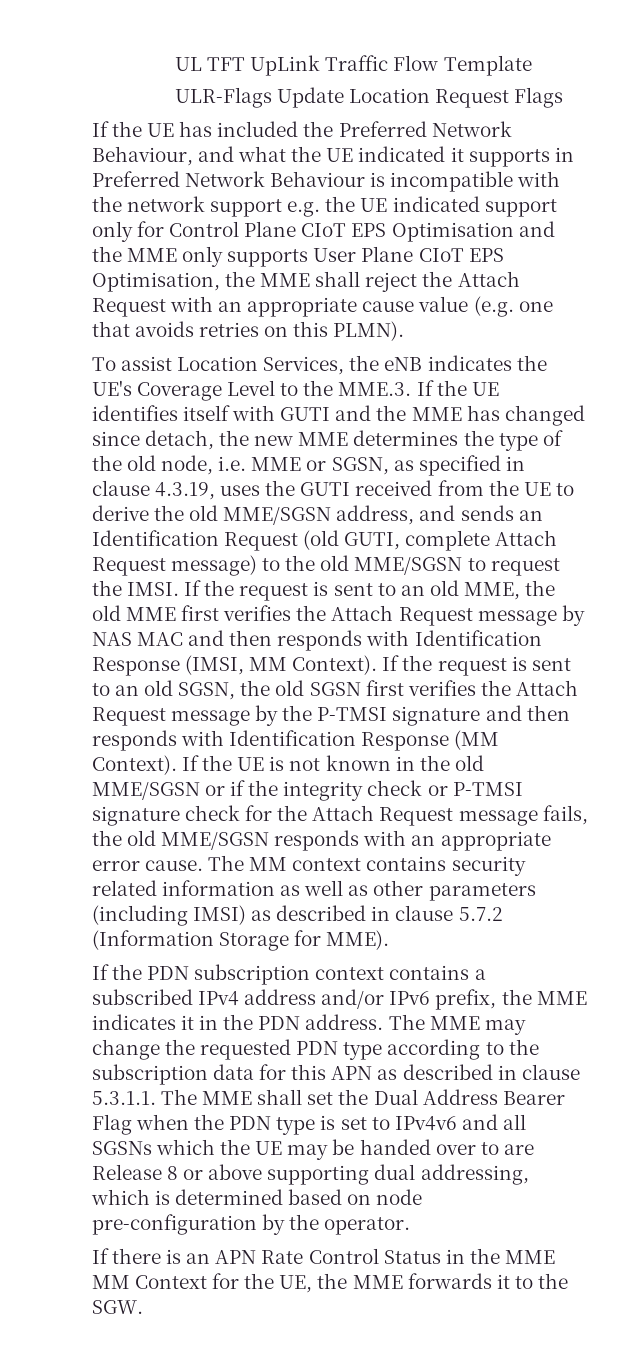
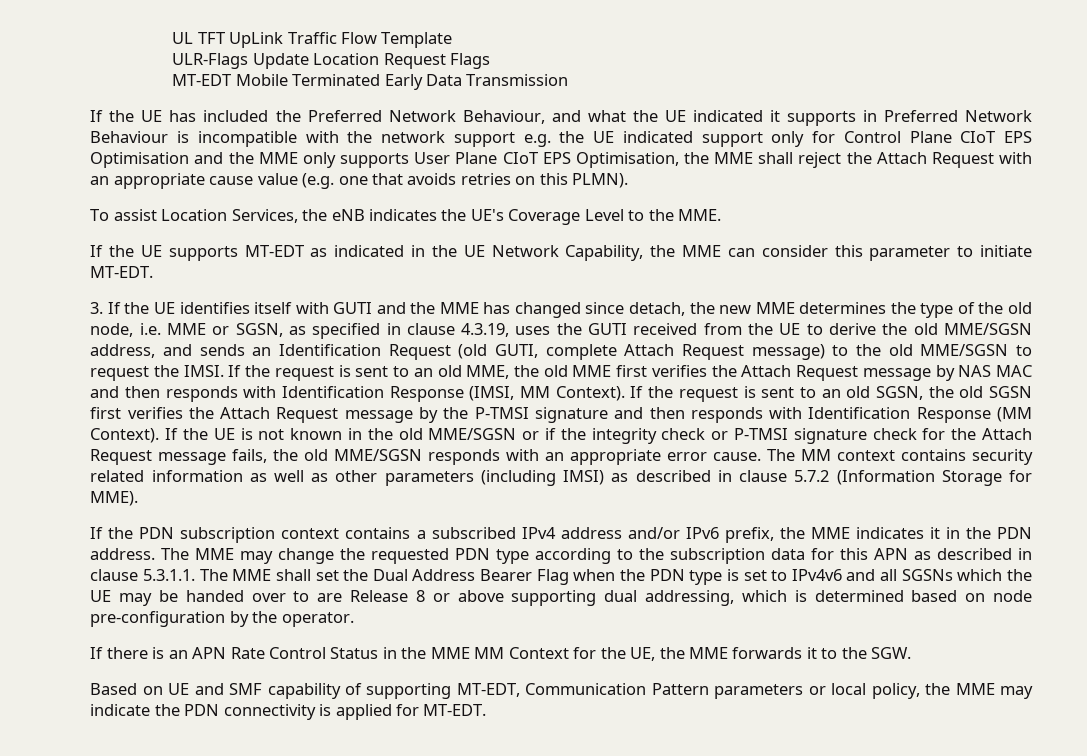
(564, 97) none -> [172,74,569,90] // MT-EDT Mobile Terminated Early Data Transmission
[338,382,412,396] MME.3. -> [678,209,722,221] [90,245,1032,261] [90,266,154,278] [90,302,104,314] MME. // If the UE supports MT-EDT as indicated in the UE Network Capability, the MME can consider this parameter to initiate MT-EDT. // 3.
(143, 1307) none -> [90,683,1033,699] [90,704,487,720] // Based on UE and SMF capability of supporting MT-EDT, Communication Pattern parameters or local policy, the MME may indicate the PDN connectivity is applied for MT-EDT.

